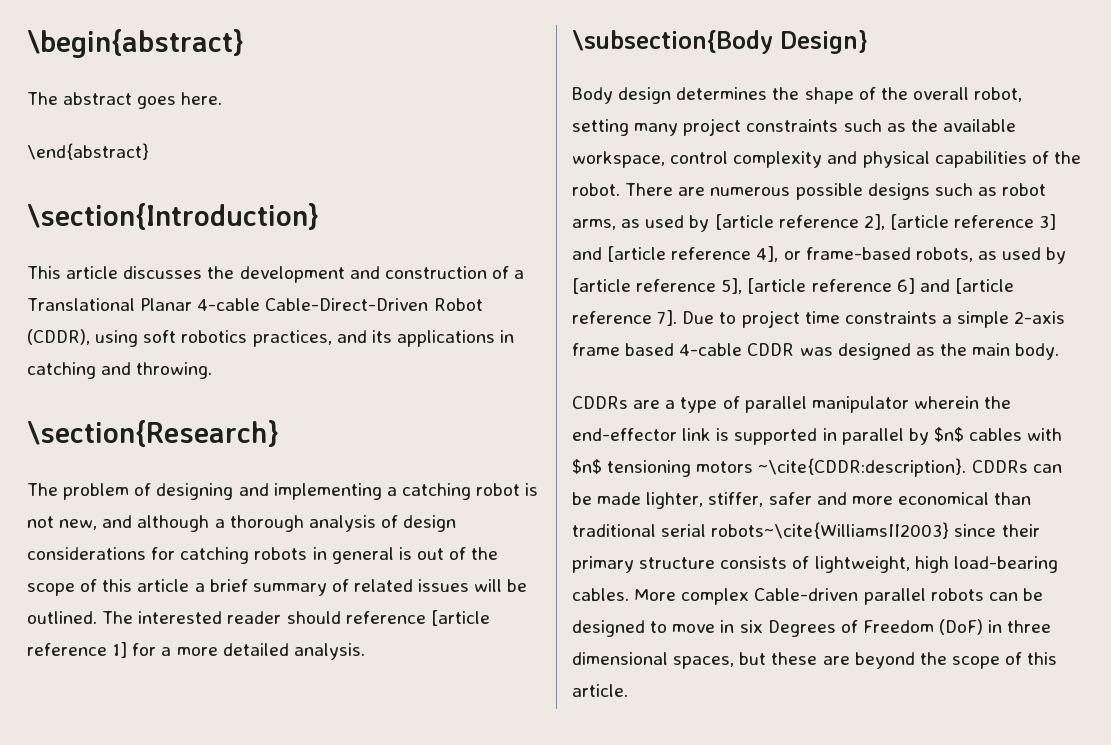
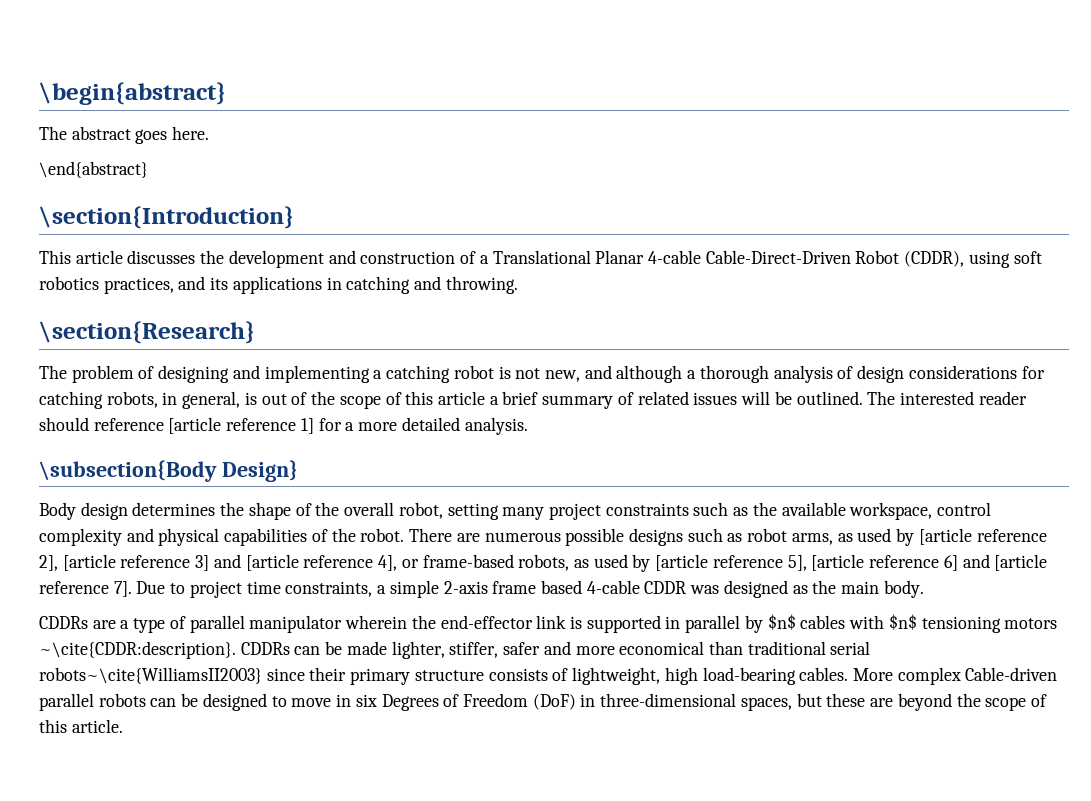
[254,547,394,564] robots in general -> [106,391,241,409] robots, in general,
[844,311,937,324] constraints -> [285,581,373,597] constraints,
[1007,620,1052,633] [572,652,668,665] three dimensional -> [600,693,737,707] three-dimensional

